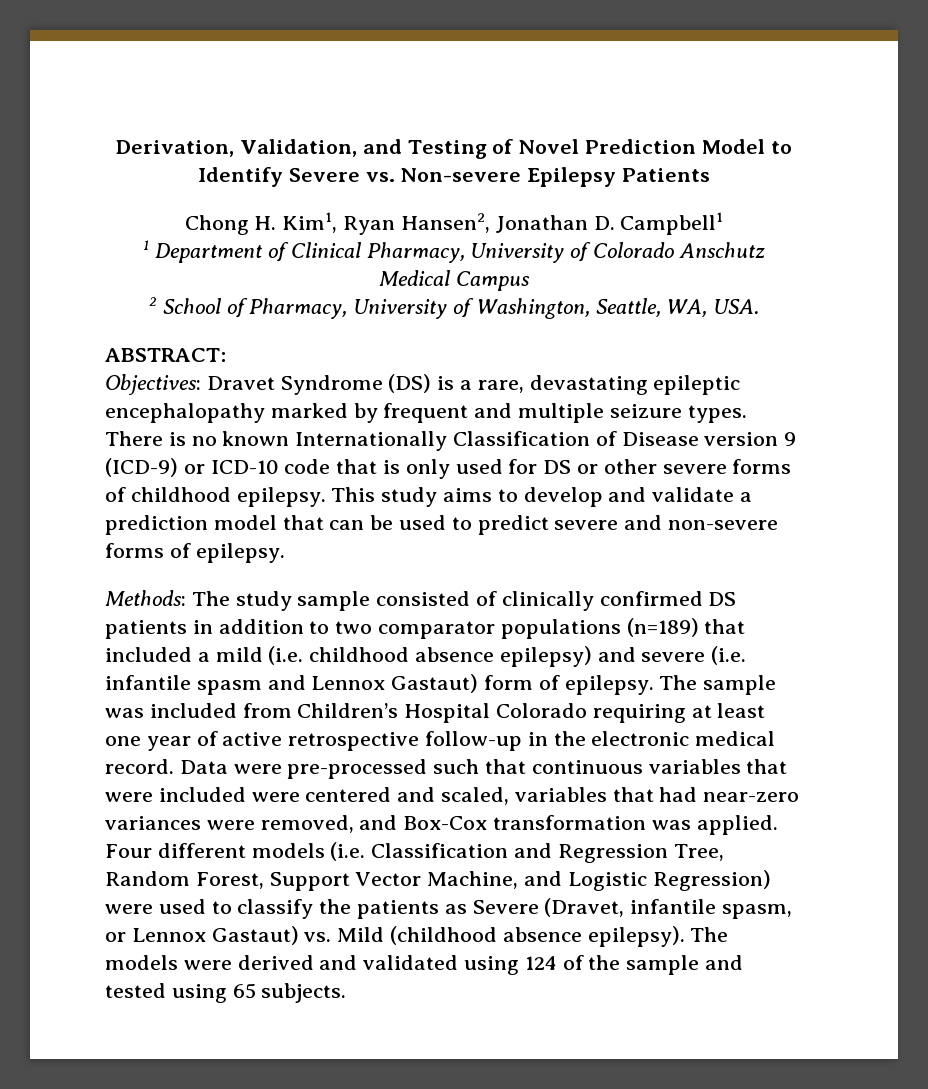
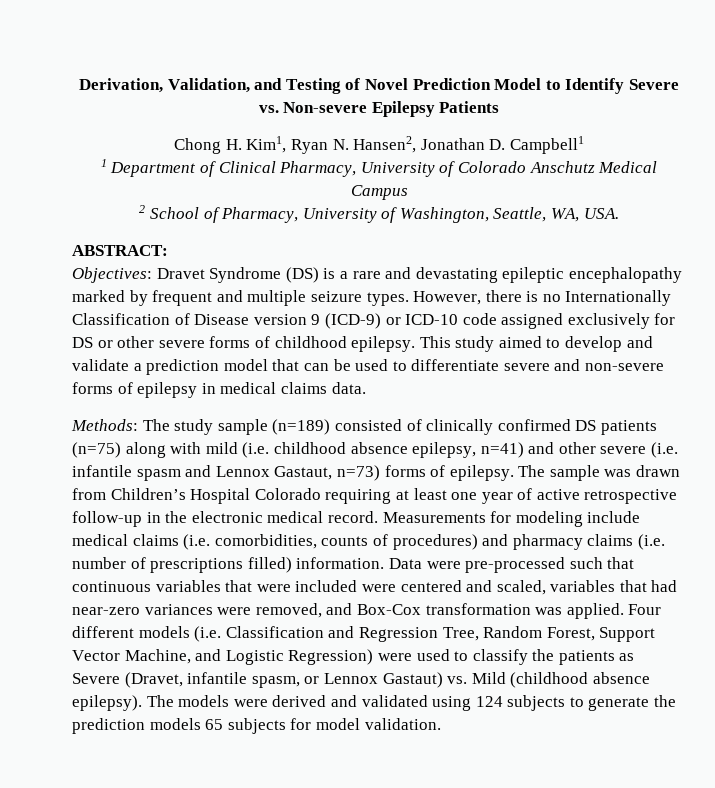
(396, 225) none -> [332,139,349,150] N.
[477,380,524,393] rare, -> [352,267,412,279] rare and
[105,431,163,446] There -> [413,290,522,305] However, there
[222,431,290,446] known -> (561, 298) none
[336,459,503,479] that is only used -> [501,313,650,329] assigned exclusively
[443,488,493,502] aims -> [498,336,542,348] aimed
[477,515,549,535] predict -> [411,359,500,371] differentiate
[195,543,285,563] epilepsy. -> [137,382,366,398] epilepsy in medical claims data.
(371, 601) none -> [272,419,331,435] (n=189)
[192,618,746,639] [105,646,636,667] in addition to two comparator populations (n=189) that included a mild (i.e. childhood absence epilepsy) and -> [72,442,596,458] (n=75) along with mild (i.e. childhood absence epilepsy, n=41) and other
[391,674,534,693] Gastaut) form -> [274,465,426,481] Gastaut, n=73) forms
[149,703,237,718] included -> [636,465,681,477] drawn
(174, 766) none -> [382,511,641,527] [72,534,665,550] [72,557,385,573] Measurements for modeling include medical claims (i.e. comorbidities, counts of procedures) and pharmacy claims (i.e. number of prescriptions filled) information.
[562,955,744,975] [105,983,347,1003] of the sample and tested using 65 subjects. -> [507,695,677,711] [72,718,441,734] subjects to generate the prediction models 65 subjects for model validation.

